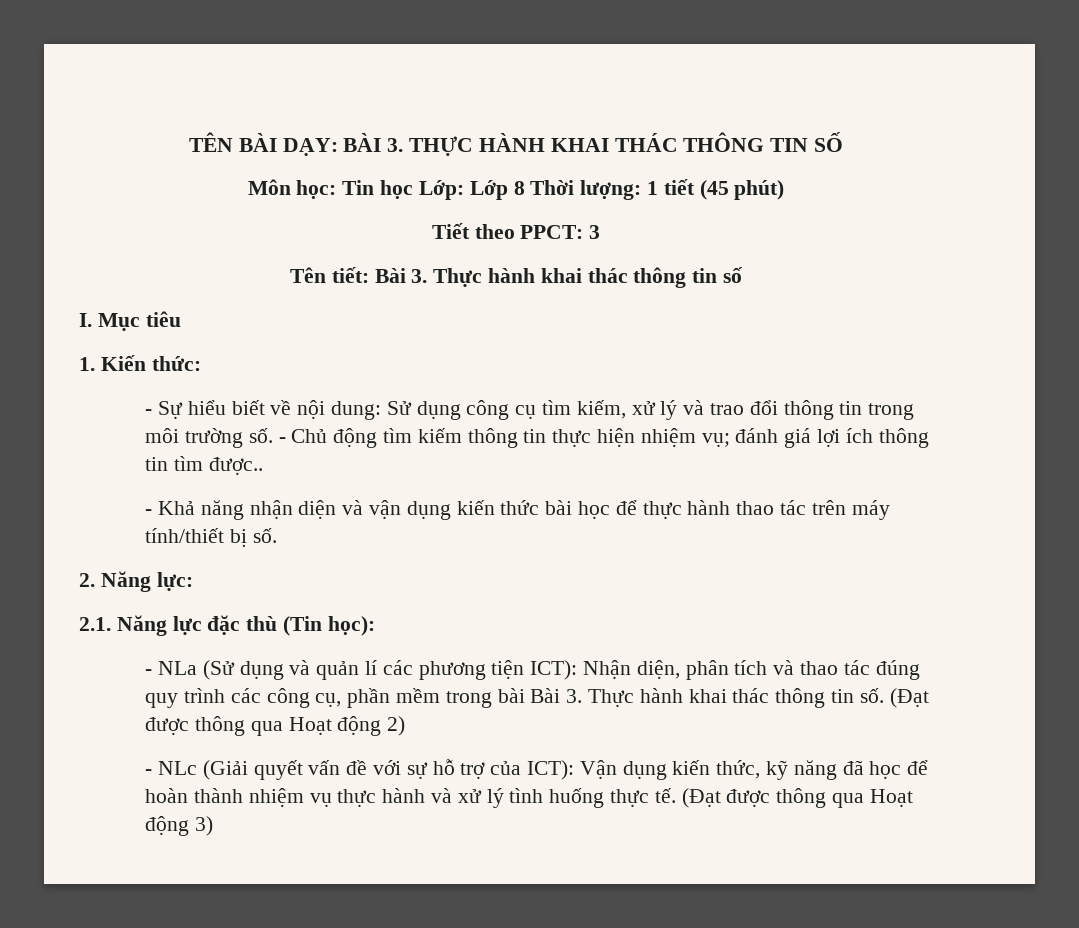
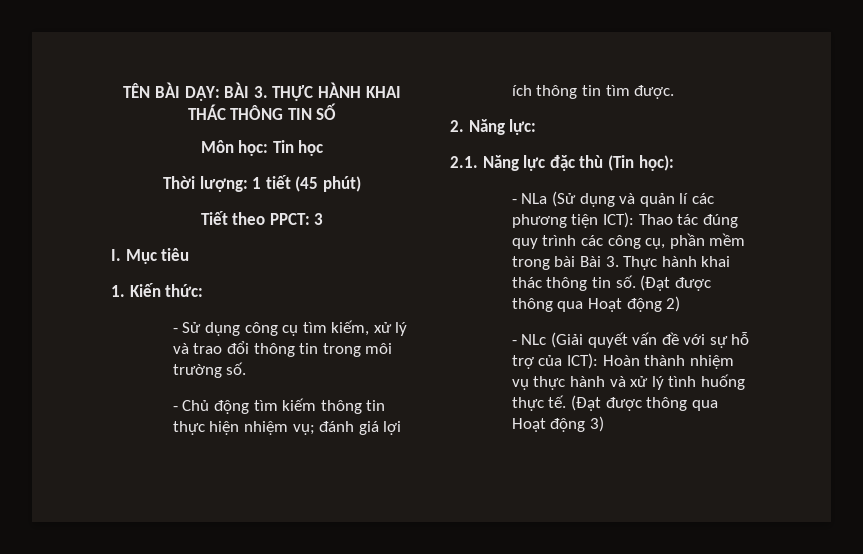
[418,180,525,200] Lớp: Lớp 8 -> (324, 148) //
[289,267,743,288] // Tên tiết: Bài 3. Thực hành khai thác thông tin số -> (324, 219) none
[157,400,381,420] Sự hiểu biết về nội dung: -> (178, 330) none
(273, 435) none -> (247, 368) //
[208,457,263,475] [145,500,890,520] [145,528,277,547] được.. // - Khả năng nhận diện và vận dụng kiến thức bài học để thực hành thao tác trên máy tính/thiết bị số. -> [634,85,675,99] được.
[582,660,838,680] Nhận diện, phân tích và thao -> [638,214,673,225] Thao
[579,760,929,780] [145,788,189,803] Vận dụng kiến thức, kỹ năng đã học để hoàn -> [602,355,640,366] Hoàn

